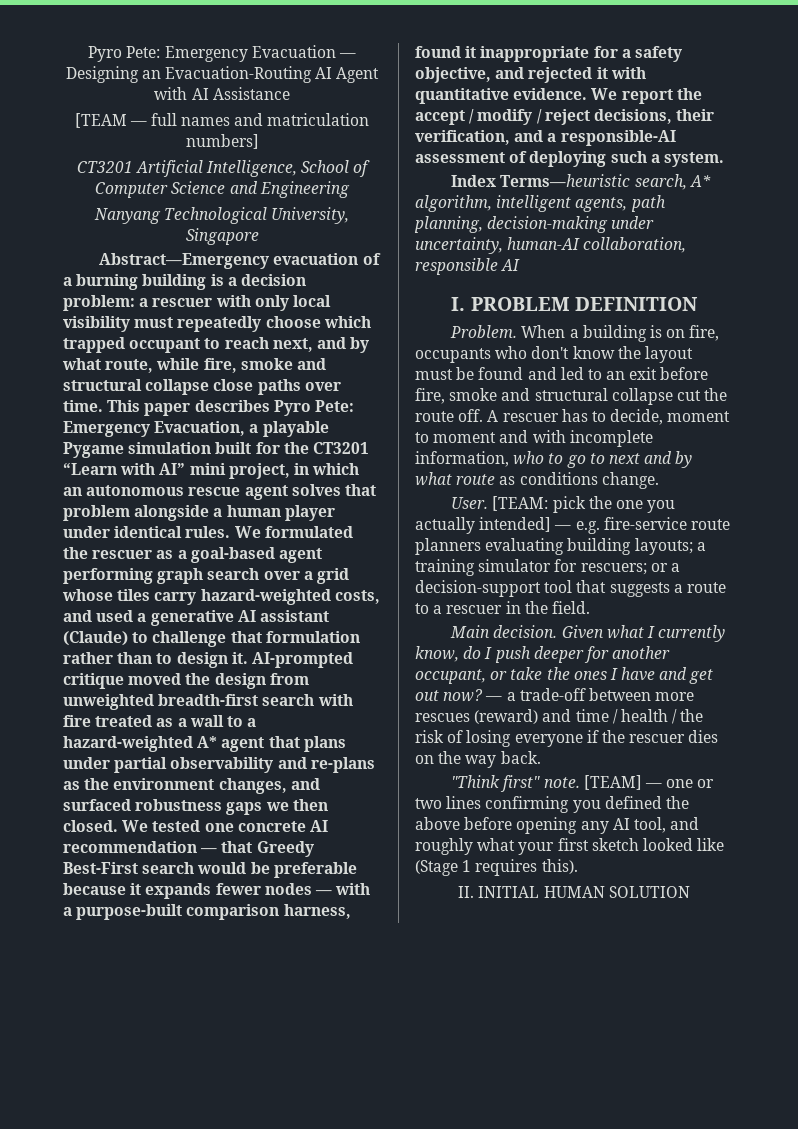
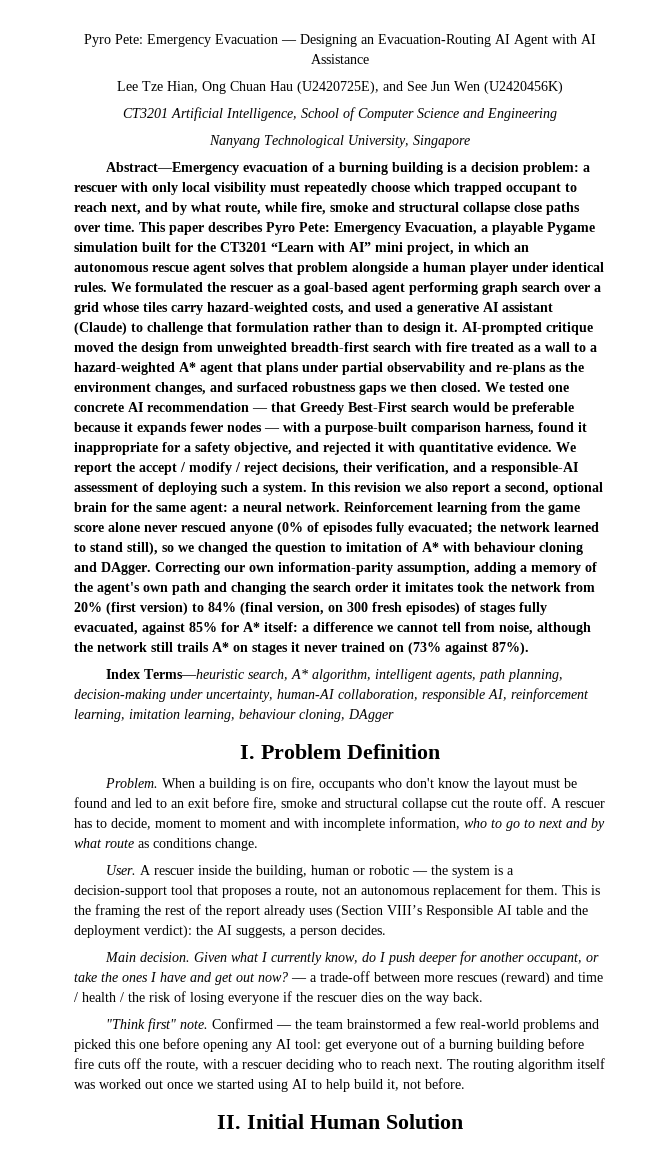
[74,113,370,128] [185,134,259,149] [TEAM — full names and matriculation numbers] -> [117,81,563,94] Lee Tze Hian, Ong Chuan Hau (U2420725E), and See Jun Wen (U2420456K)
(724, 159) none -> [311,482,603,495] [74,502,580,515] [74,522,599,535] [74,542,583,555] [74,562,597,575] [74,582,595,595] [74,602,547,615] [74,622,591,635] [74,642,529,655] In this revision we also report a second, optional brain for the same agent: a neural network. Reinforcement learning from the game score alone never rescued anyone (0% of episodes fully evacuated; the network learned to stand still), so we changed the question to imitation of A* with behaviour cloning and DAgger. Correcting our own information-parity assumption, adding a memory of the agent's own path and changing the search order it imitates took the network from 20% (first version) to 84% (final version, on 300 fresh episodes) of stages fully evacuated, against 85% for A* itself: a difference we cannot tell from noise, although the network still trails A* on stages it never trained on (73% against 87%).
[501,259,521,271] AI -> [488,688,589,702] [74,709,394,722] AI, reinforcement learning, imitation learning, behaviour cloning, DAgger
[470,297,698,311] PROBLEM DEFINITION -> [261,744,440,759] Problem Definition
[492,496,676,513] [415,517,730,534] [415,538,706,555] [415,559,680,576] [415,580,726,597] [415,601,590,614] [TEAM: pick the one you actually intended] — e.g. fire‑service route planners evaluating building layouts; a training simulator for rescuers; or a decision‑support tool that suggests a route to a rescuer in the field. -> [139,865,514,878] [74,884,600,898] [74,904,588,918] [74,925,386,938] A rescuer inside the building, human or robotic — the system is a decision‑support tool that proposes a route, not an autonomous replacement for them. This is the framing the rest of the report already uses (Section VIII’s Responsible AI table and the deployment verdict): the AI suggests, a person decides.
[583,775,715,790] [415,796,689,813] [415,817,700,834] [415,838,725,855] [415,859,578,876] [458,886,690,898] [TEAM] — one or two lines confirming you defined the above before opening any AI tool, and roughly what your first sketch looked like (Stage 1 requires this). // II. INITIAL HUMAN SOLUTION -> [211,1018,599,1032] [74,1038,584,1052] [74,1058,605,1072] [74,1078,465,1092] [217,1114,463,1129] Confirmed — the team brainstormed a few real-world problems and picked this one before opening any AI tool: get everyone out of a burning building before fire cuts off the route, with a rescuer deciding who to reach next. The routing algorithm itself was worked out once we started using AI to help build it, not before. // II. Initial Human Solution

